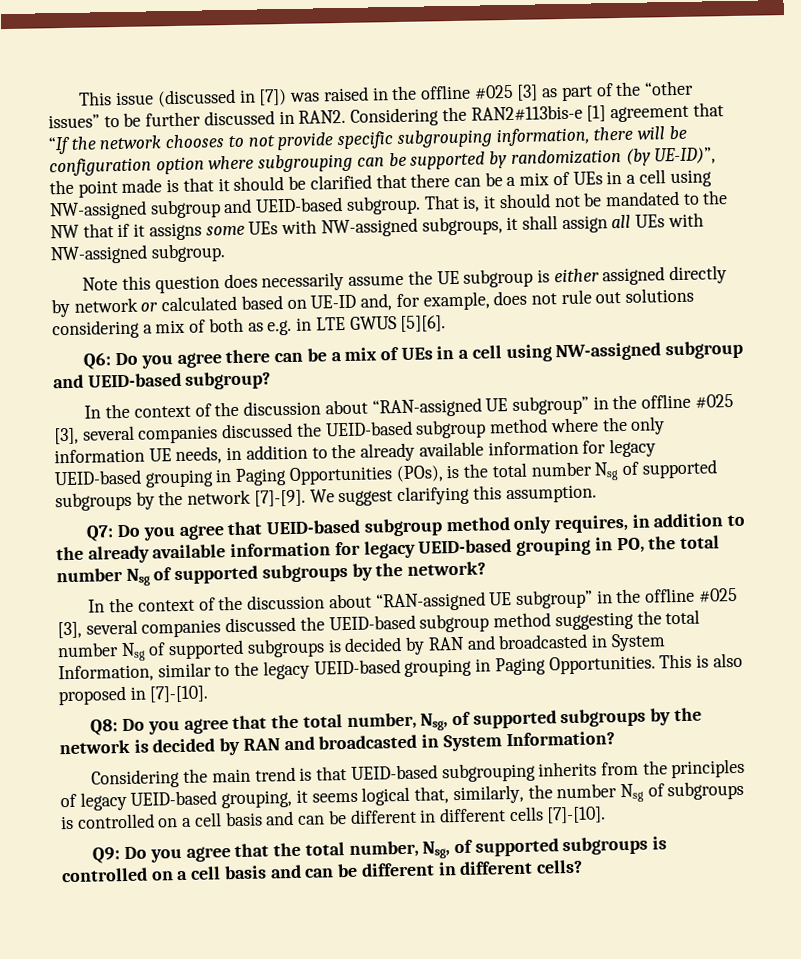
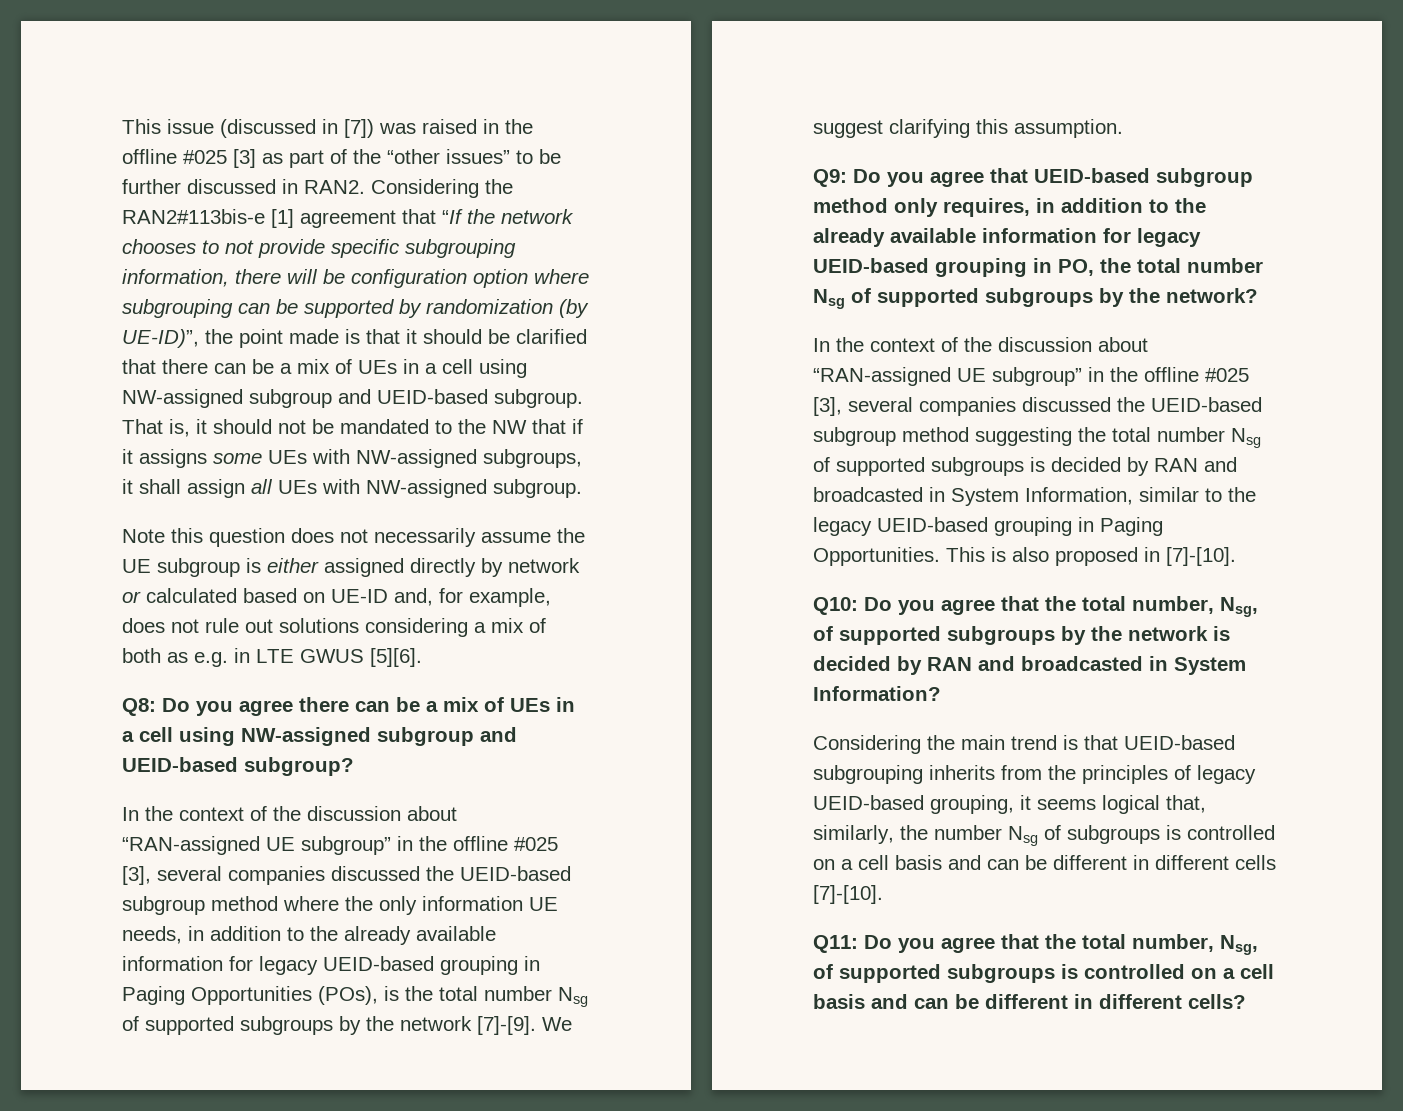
(258, 281) none -> [340,529,368,543] not
[83,352,112,370] Q6: -> [122,698,156,716] Q8:
[86,525,115,542] Q7: -> [813,169,847,187] Q9:
[90,719,119,736] Q8: -> [813,597,858,615] Q10:
[92,847,121,864] Q9: -> [813,935,858,953] Q11:

